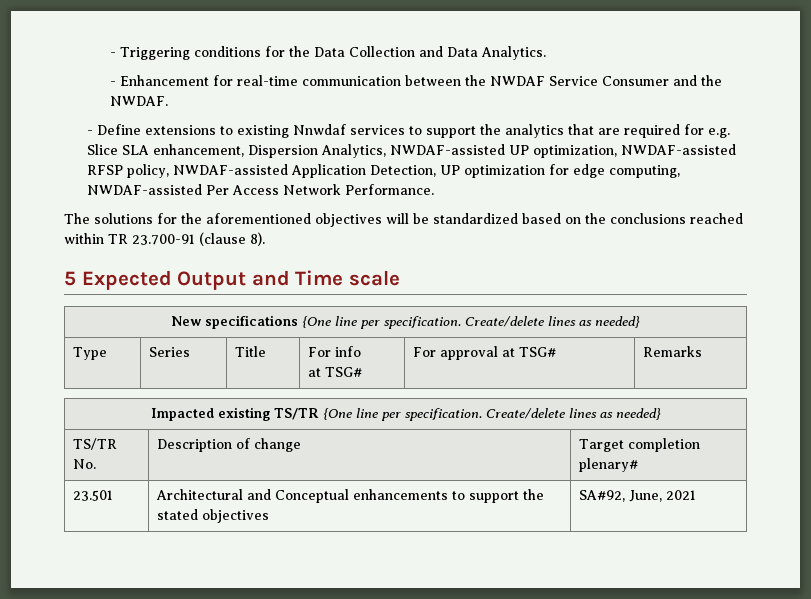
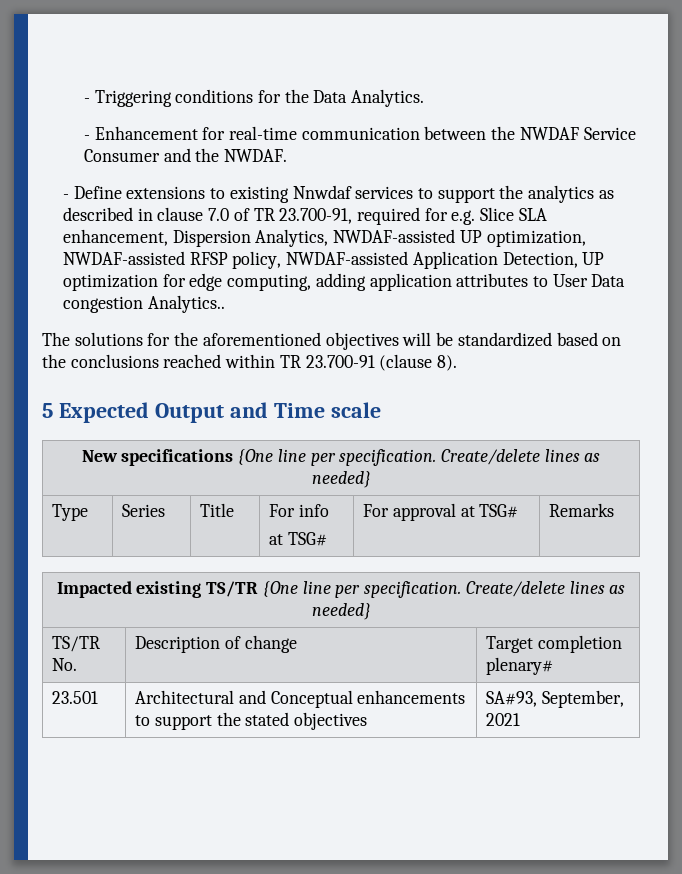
[348,46,478,57] Collection and Data -> (348, 96) none
[567,124,620,135] that are -> [598,190,614,199] [62,207,353,224] as described in clause 7.0 of TR 23.700-91,
[86,184,434,195] NWDAF-assisted Per Access Network Performance. -> [315,273,626,291] [62,295,225,313] adding application attributes to User Data congestion Analytics..
[579,490,663,502] SA#92, June, -> [486,690,624,708] SA#93, September,

